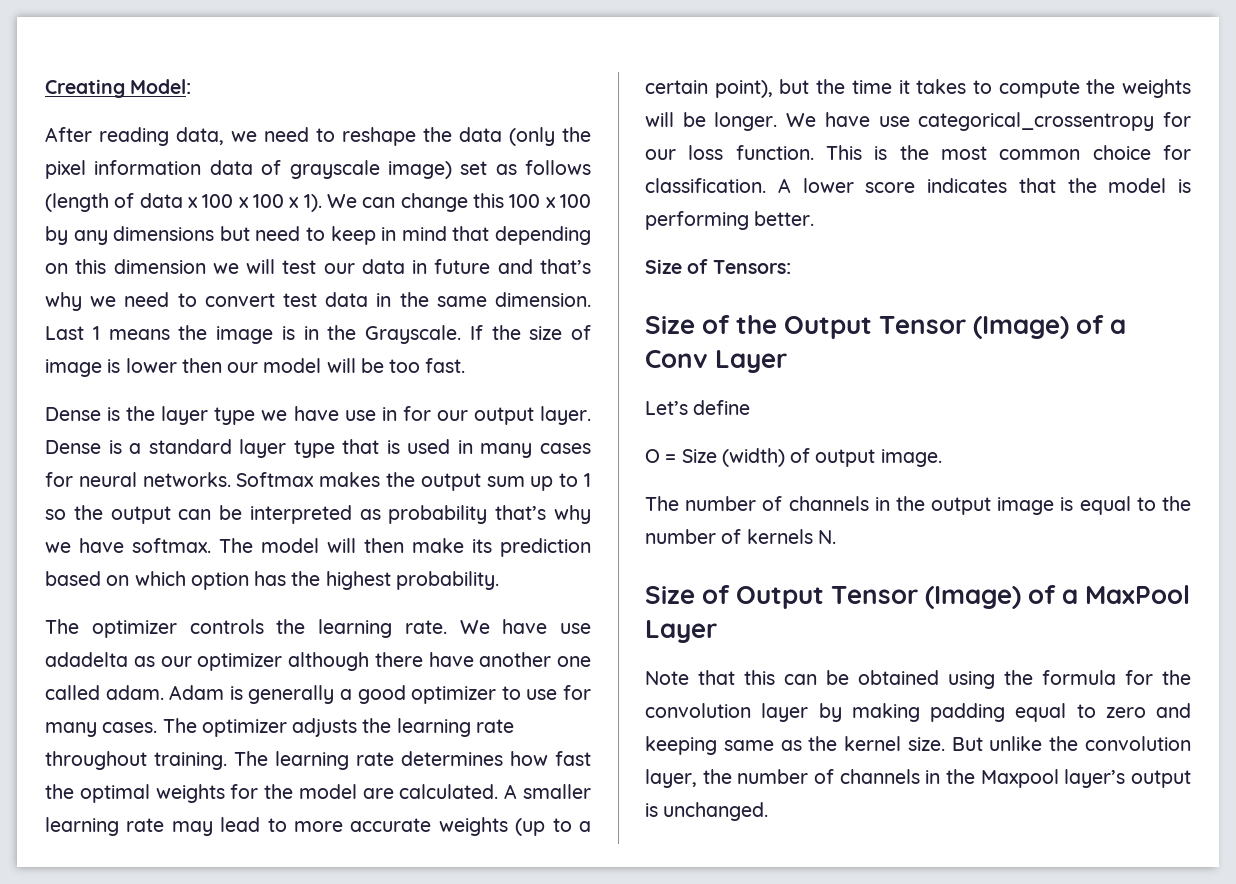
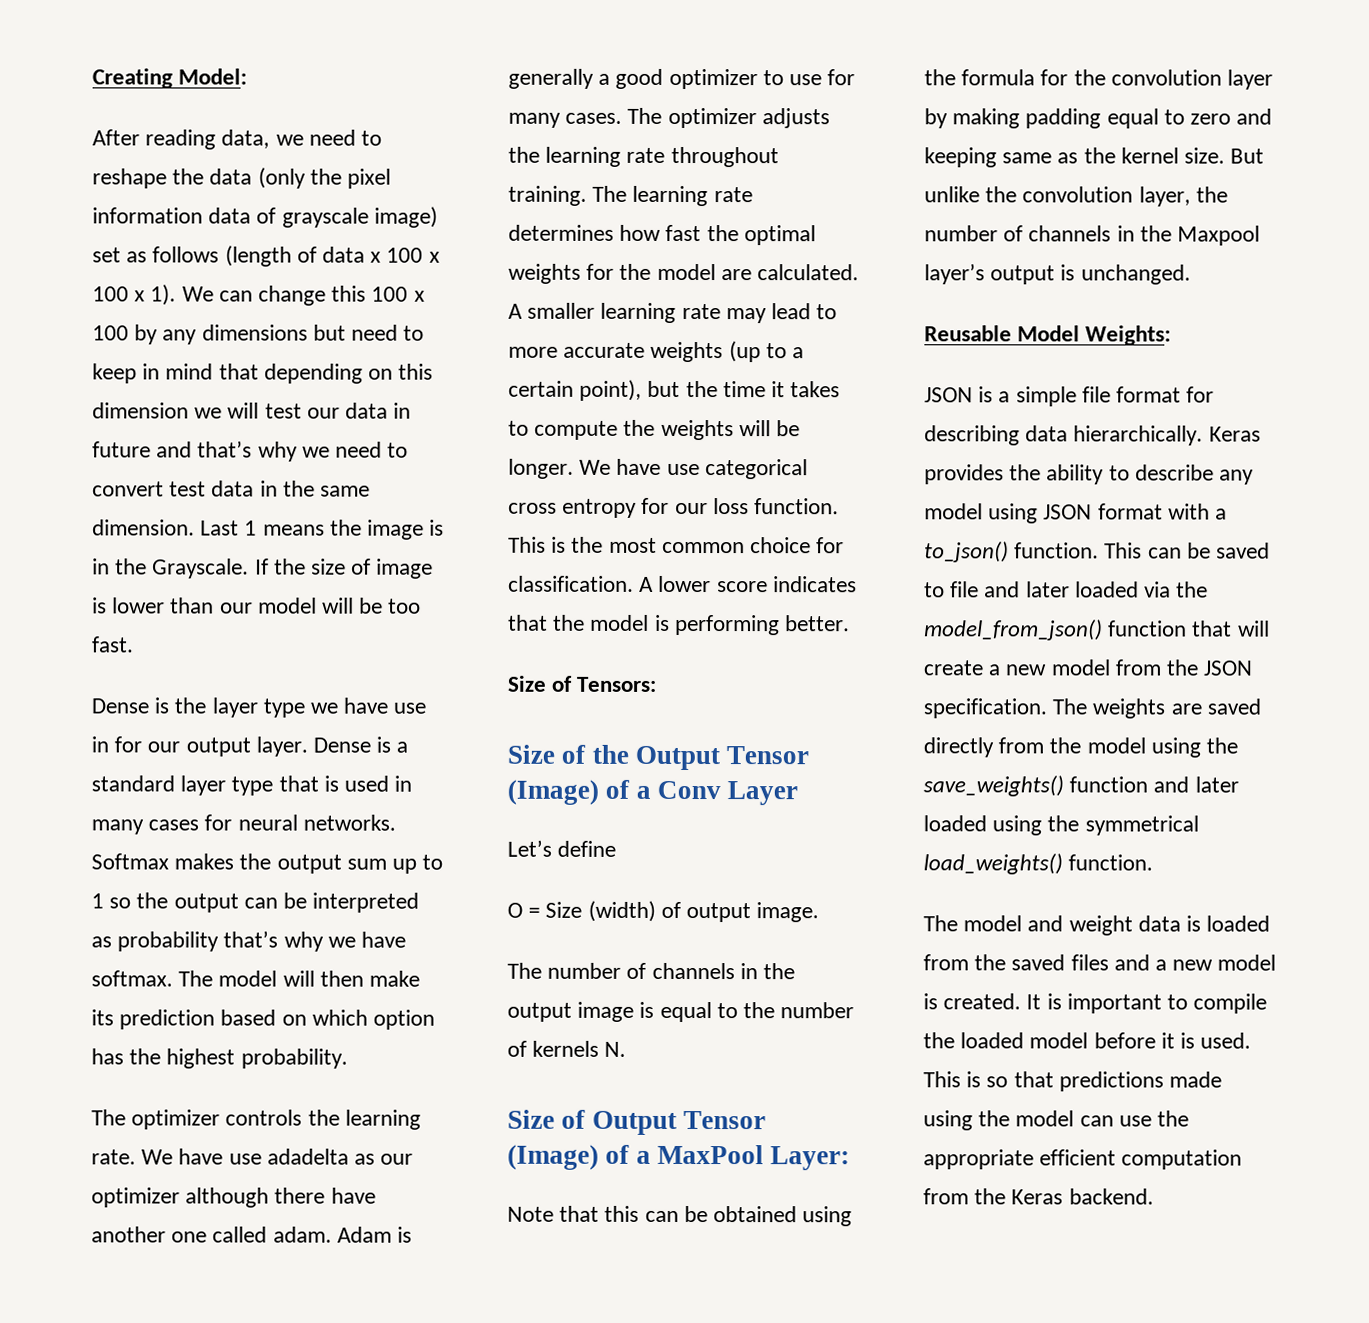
[181,358,222,373] then -> [170,597,215,614] than
[918,112,1155,131] categorical_crossentropy -> [704,459,808,480] [508,498,638,518] categorical cross entropy
[645,620,717,643] Layer -> [770,1146,851,1171] Layer:
(769, 811) none -> [924,325,1172,346] [924,386,1215,407] [924,425,1261,446] [924,464,1255,485] [924,503,1228,524] [924,541,1271,563] [924,581,1209,598] [924,619,1270,641] [923,659,1254,676] [923,698,1261,719] [923,737,1239,758] [923,775,1239,797] [923,815,1199,836] [923,853,1154,875] [923,915,1271,936] [923,954,1277,971] [923,993,1268,1014] [923,1032,1252,1049] [923,1071,1223,1092] [923,1110,1190,1131] [923,1149,1243,1170] [923,1188,1154,1205] // Reusable Model Weights: // JSON is a simple file format for describing data hierarchically. Keras provides the ability to describe any model using JSON format with a to_json() function. This can be saved to file and later loaded via the model_from_json() function that will create a new model from the JSON specification. The weights are saved directly from the model using the save_weights() function and later loaded using the symmetrical load_weights() function. // The model and weight data is loaded from the saved files and a new model is created. It is important to compile the loaded model before it is used. This is so that predictions made using the model can use the appropriate efficient computation from the Keras backend.

